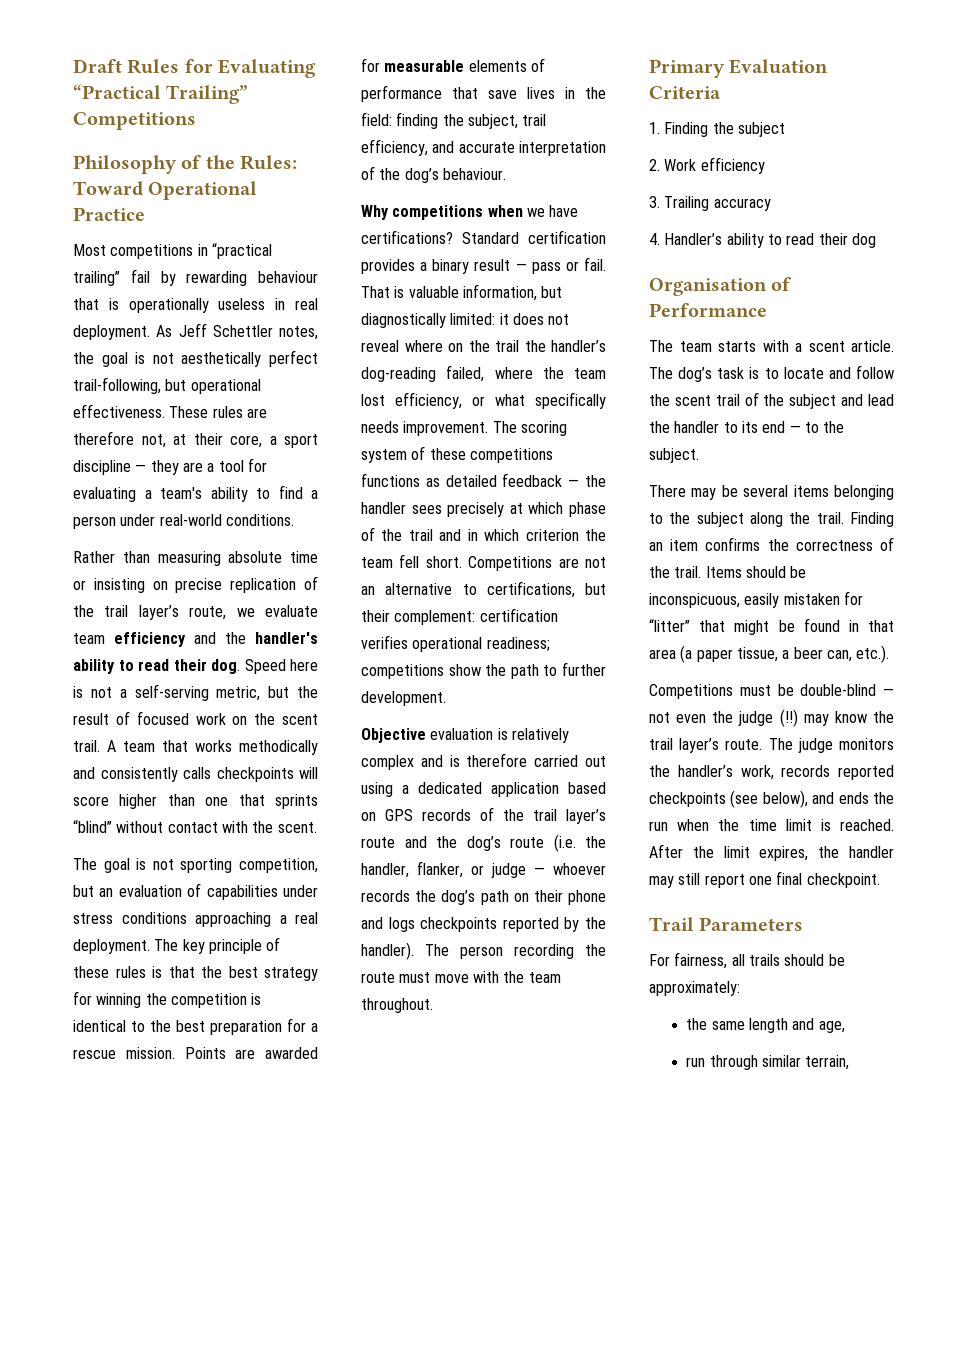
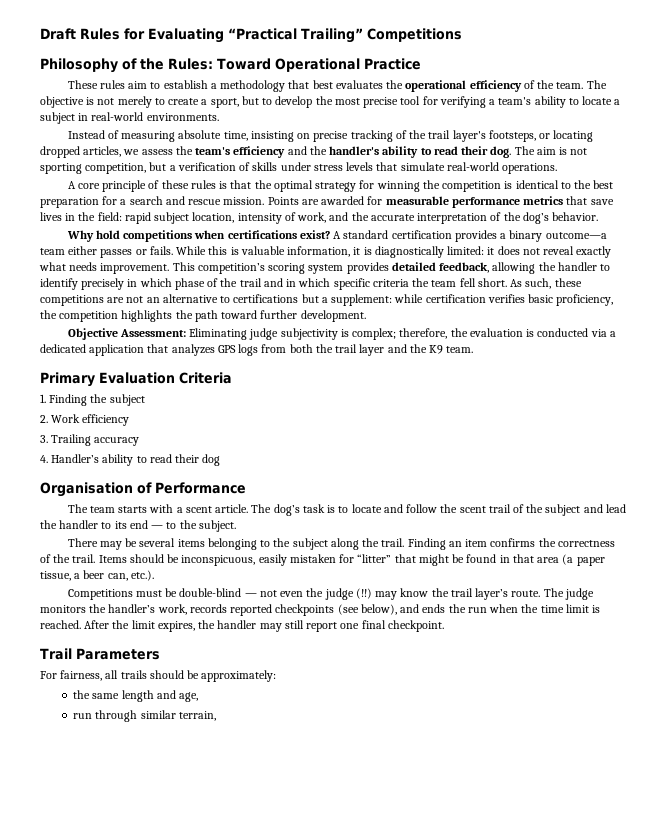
[73,243,272,259] [73,269,318,286] [73,298,318,313] [73,323,318,340] [73,350,318,367] [73,377,261,394] [73,404,267,418] [73,431,318,448] [73,460,215,475] Most competitions in “practical trailing” fail by rewarding behaviour that is operationally useless in real deployment. As Jeff Schettler notes, the goal is not aesthetically perfect trail-following, but operational effectiveness. These rules are therefore not, at their core, a sport discipline — they are a -> [67,80,607,92] [40,96,399,108] These rules aim to establish a methodology that best evaluates the operational efficiency of the team. The objective is not merely to create a sport, but to develop the most precise
[73,487,136,502] evaluating -> [439,96,486,108] verifying
[278,485,318,499] [73,514,294,529] [73,551,318,566] [73,580,86,590] find a person under real-world conditions. // Rather than measuring absolute time or -> [582,96,621,105] [40,112,219,124] [67,130,248,142] locate a subject in real-world environments. // Instead of measuring absolute time,
[230,576,318,593] [73,605,318,620] [73,633,105,644] replication of the trail layer’s route, we evaluate team -> [350,130,594,142] [40,146,231,158] tracking of the trail layer's footsteps, or locating dropped articles, we assess the team's
[244,659,318,674] [73,684,318,701] [73,711,318,725] [73,740,318,755] [73,767,318,782] [73,794,318,809] [73,820,317,833] [73,858,130,873] Speed here is not a self-serving metric, but the result of focused work on the scent trail. A team that works methodically and consistently calls checkpoints will score higher than one that sprints “blind” without contact with the scent. // The goal -> [514,146,556,155] The aim
[99,883,318,900] [73,912,318,927] [73,939,205,954] an evaluation of capabilities under stress conditions approaching a real deployment. The key -> [169,162,558,174] [67,181,100,189] a verification of skills under stress levels that simulate real-world operations. // A core
[228,966,258,978] best -> [273,180,313,192] optimal
(318, 1027) none -> [129,196,185,205] search and
[468,58,545,72] [361,85,442,102] elements of performance -> [451,196,564,208] performance metrics
[396,112,547,129] [361,139,455,156] finding the subject, trail efficiency, and -> [124,212,369,224] rapid subject location, intensity of work, and the
[442,168,506,180] behaviour. -> [552,212,599,221] behavior.
(389, 212) none -> [95,230,120,239] hold
[526,205,579,217] [361,230,606,244] [361,257,606,274] [361,286,390,298] we have certifications? Standard certification provides a binary result — pass or fail. That -> [227,230,607,242] [40,246,228,258] certifications exist? A standard certification provides a binary outcome—a team either passes or fails. While this
[541,286,563,298] but -> [353,247,372,255] it is
[404,340,606,352] [361,365,606,382] [361,392,606,409] [361,421,567,436] [361,446,553,463] [361,473,606,487] [361,502,523,517] where on the trail the handler’s dog-reading failed, where the team lost efficiency, or what specifically needs improvement. The scoring system of these competitions functions as detailed feedback — the handler sees precisely at -> [576,246,612,258] [39,262,611,274] [40,278,138,290] exactly what needs improvement. This competition’s scoring system provides detailed feedback, allowing the handler to identify precisely in
[525,529,579,541] criterion -> [333,278,409,290] specific criteria
[468,556,553,571] Competitions -> [510,278,582,289] [40,295,104,306] As such, these competitions
[486,581,606,598] [361,608,558,625] [361,635,550,652] [361,664,481,679] certifications, but their complement: certification verifies operational readiness; competitions show -> [233,294,614,306] [40,310,173,322] certifications but a supplement: while certification verifies basic proficiency, the competition highlights
[543,665,558,676] to -> [221,310,258,319] toward
[430,728,569,743] [361,753,606,770] [361,782,606,797] [361,807,606,824] [361,834,606,852] [361,861,606,878] [361,890,606,905] [361,917,606,932] [361,942,606,960] [361,971,561,983] [361,998,433,1013] evaluation is relatively complex and is therefore carried out using a dedicated application based on GPS records of the trail layer’s route and the dog’s route (i.e. the handler, flanker, or judge — whoever records the dog’s path on their phone and logs checkpoints reported by the handler). The person recording the route must move with the team throughout. -> [119,328,616,340] [40,344,474,356] Assessment: Eliminating judge subjectivity is complex; therefore, the evaluation is conducted via a dedicated application that analyzes GPS logs from both the trail layer and the K9 team.

